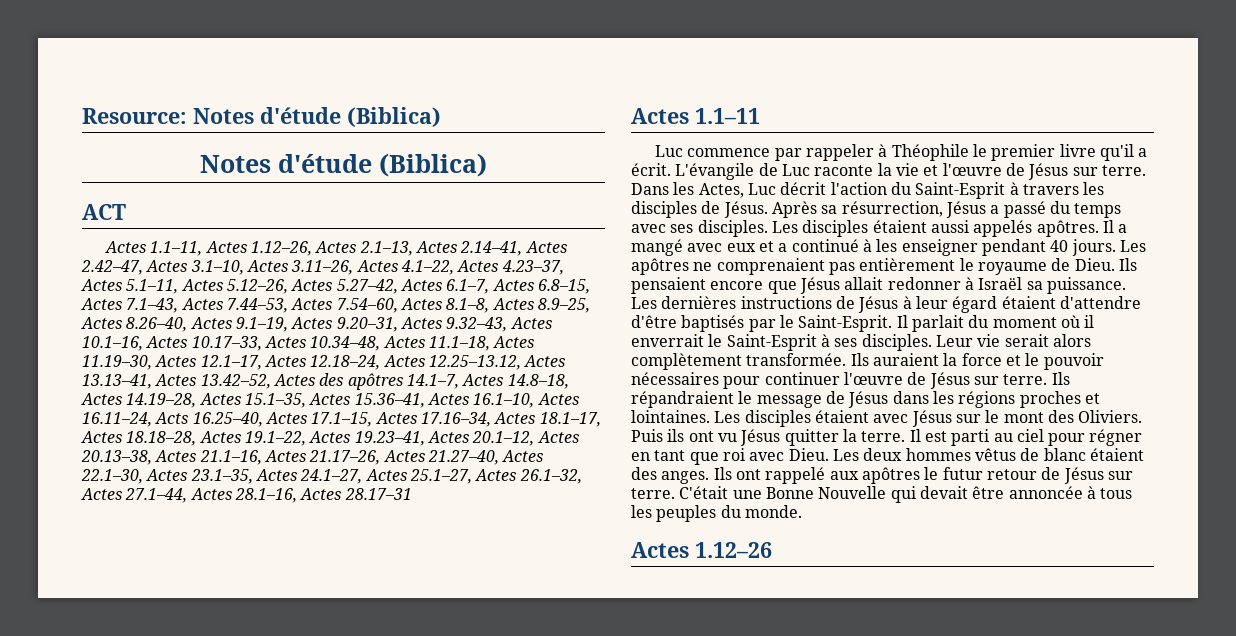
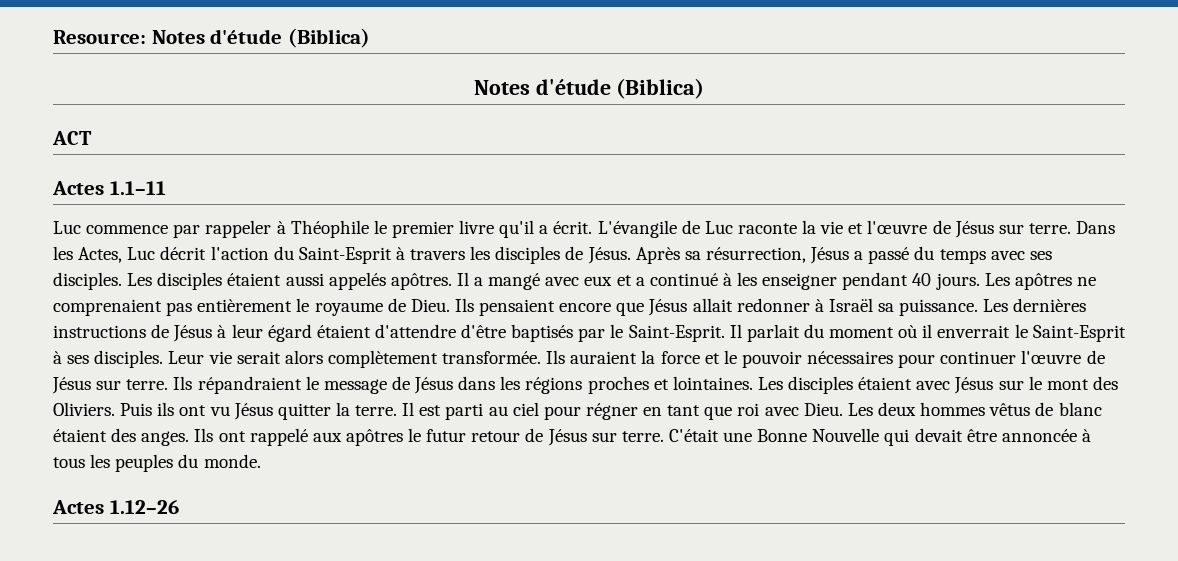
[105,241,567,256] [81,260,564,275] [81,279,590,294] [81,298,590,313] [81,317,552,332] [82,336,535,351] [82,355,566,370] [82,373,569,390] [81,393,579,408] [82,412,601,427] [81,431,579,446] [81,450,544,465] [81,469,582,484] [81,488,412,503] // Actes 1.1–11, Actes 1.12–26, Actes 2.1–13, Actes 2.14–41, Actes 2.42–47, Actes 3.1–10, Actes 3.11–26, Actes 4.1–22, Actes 4.23–37, Actes 5.1–11, Actes 5.12–26, Actes 5.27–42, Actes 6.1–7, Actes 6.8–15, Actes 7.1–43, Actes 7.44–53, Actes 7.54–60, Actes 8.1–8, Actes 8.9–25, Actes 8.26–40, Actes 9.1–19, Actes 9.20–31, Actes 9.32–43, Actes 10.1–16, Actes 10.17–33, Actes 10.34–48, Actes 11.1–18, Actes 11.19–30, Actes 12.1–17, Actes 12.18–24, Actes 12.25–13.12, Actes 13.13–41, Actes 13.42–52, Actes des apôtres 14.1–7, Actes 14.8–18, Actes 14.19–28, Actes 15.1–35, Actes 15.36–41, Actes 16.1–10, Actes 16.11–24, Acts 16.25–40, Actes 17.1–15, Actes 17.16–34, Actes 18.1–17, Actes 18.18–28, Actes 19.1–22, Actes 19.23–41, Actes 20.1–12, Actes 20.13–38, Actes 21.1–16, Actes 21.17–26, Actes 21.27–40, Actes 22.1–30, Actes 23.1–35, Actes 24.1–27, Actes 25.1–27, Actes 26.1–32, Actes 27.1–44, Actes 28.1–16, Actes 28.17–31 -> (92, 138) none

